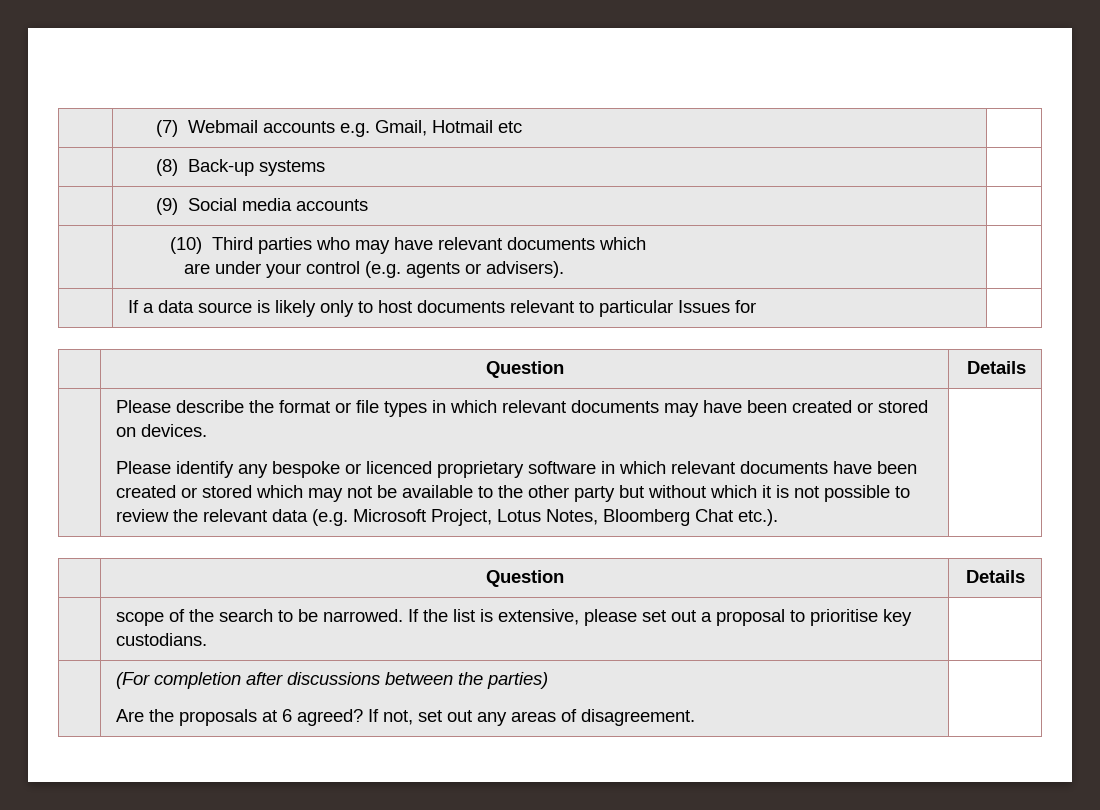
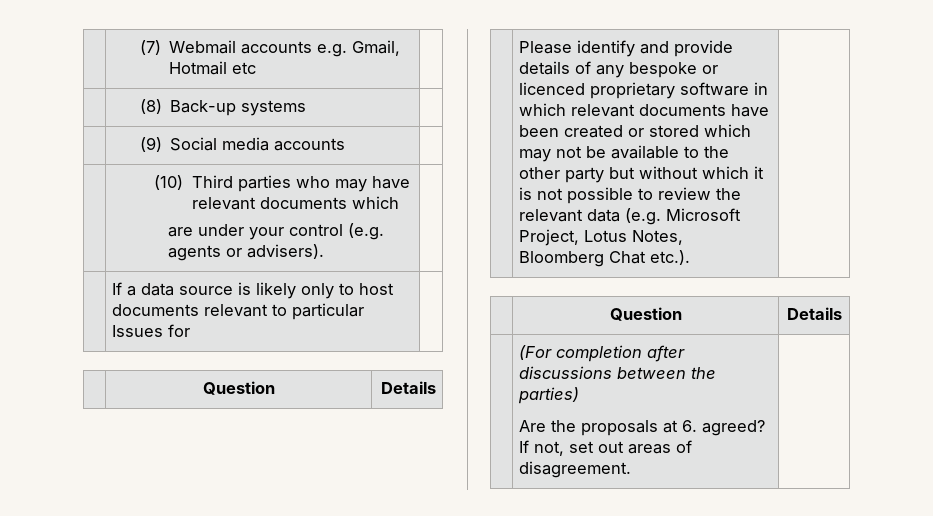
[176,400,929,417] [116,424,208,437] [116,461,235,478] describe the format or file types in which relevant documents may have been created or stored on devices. // Please identify -> [577,40,734,57] [519,61,592,75] identify and provide details of
[116,609,913,626] [116,633,208,646] // | scope of the search to be narrowed. If the list is extensive, please set out a proposal to prioritise key custodians. | -> (842, 313) none
[282,709,293,722] 6 -> [682,420,698,432] 6.
[477,712,508,726] any -> (625, 447) none

